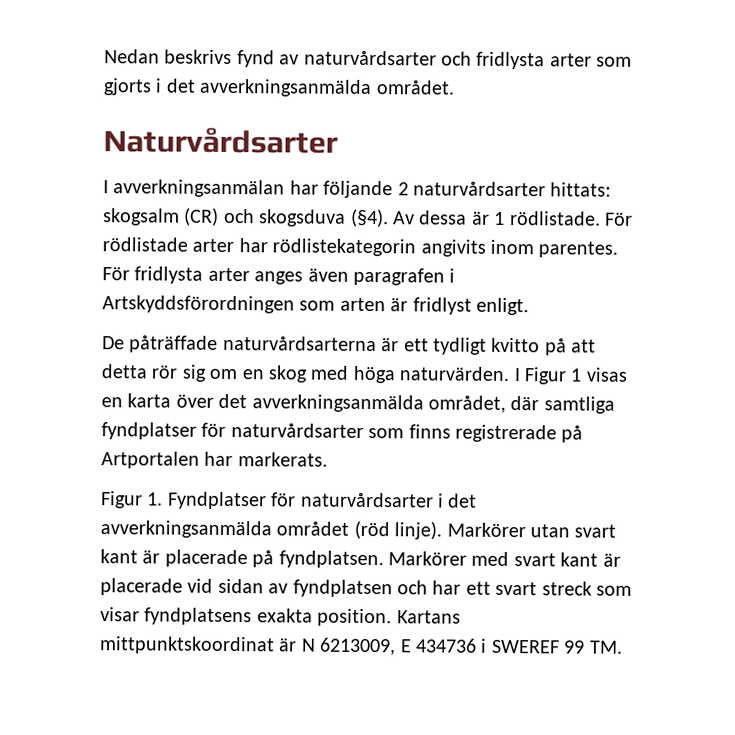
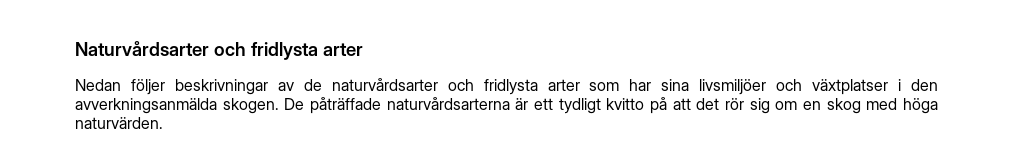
[104,49,300,68] Nedan beskrivs fynd av -> [75,41,363,60] [75,79,322,95] Naturvårdsarter och fridlysta arter // Nedan följer beskrivningar av de
[103,78,455,98] [103,127,338,154] [103,179,612,199] [103,207,633,228] [102,237,619,258] [102,266,456,286] [102,295,529,316] gjorts i det avverkningsanmälda området. // Naturvårdsarter // I avverkningsanmälan har följande 2 naturvårdsarter hittats: skogsalm (CR) och skogsduva (§4). Av dessa är 1 rödlistade. För rödlistade arter har rödlistekategorin angivits inom parentes. För fridlysta arter anges även paragrafen i Artskyddsförordningen som arten är fridlyst enligt. // -> [629,79,938,95] [75,98,279,114] har sina livsmiljöer och växtplatser i den avverkningsanmälda skogen.
[101,364,148,379] detta -> [696,98,720,110] det
[513,367,628,385] [101,393,615,414] [101,422,584,443] [101,451,328,469] [100,491,478,510] [100,520,617,540] [100,549,621,569] [100,578,632,598] [100,607,461,627] [99,636,623,656] I Figur 1 visas en karta över det avverkningsanmälda området, där samtliga fyndplatser för naturvårdsarter som finns registrerade på Artportalen har markerats. // Figur 1. Fyndplatser för naturvårdsarter i det avverkningsanmälda området (röd linje). Markörer utan svart kant är placerade på fyndplatsen. Markörer med svart kant är placerade vid sidan av fyndplatsen och har ett svart streck som visar fyndplatsens exakta position. Kartans mittpunktskoordinat är N 6213009, E 434736 i SWEREF 99 TM. -> (163, 123) none

